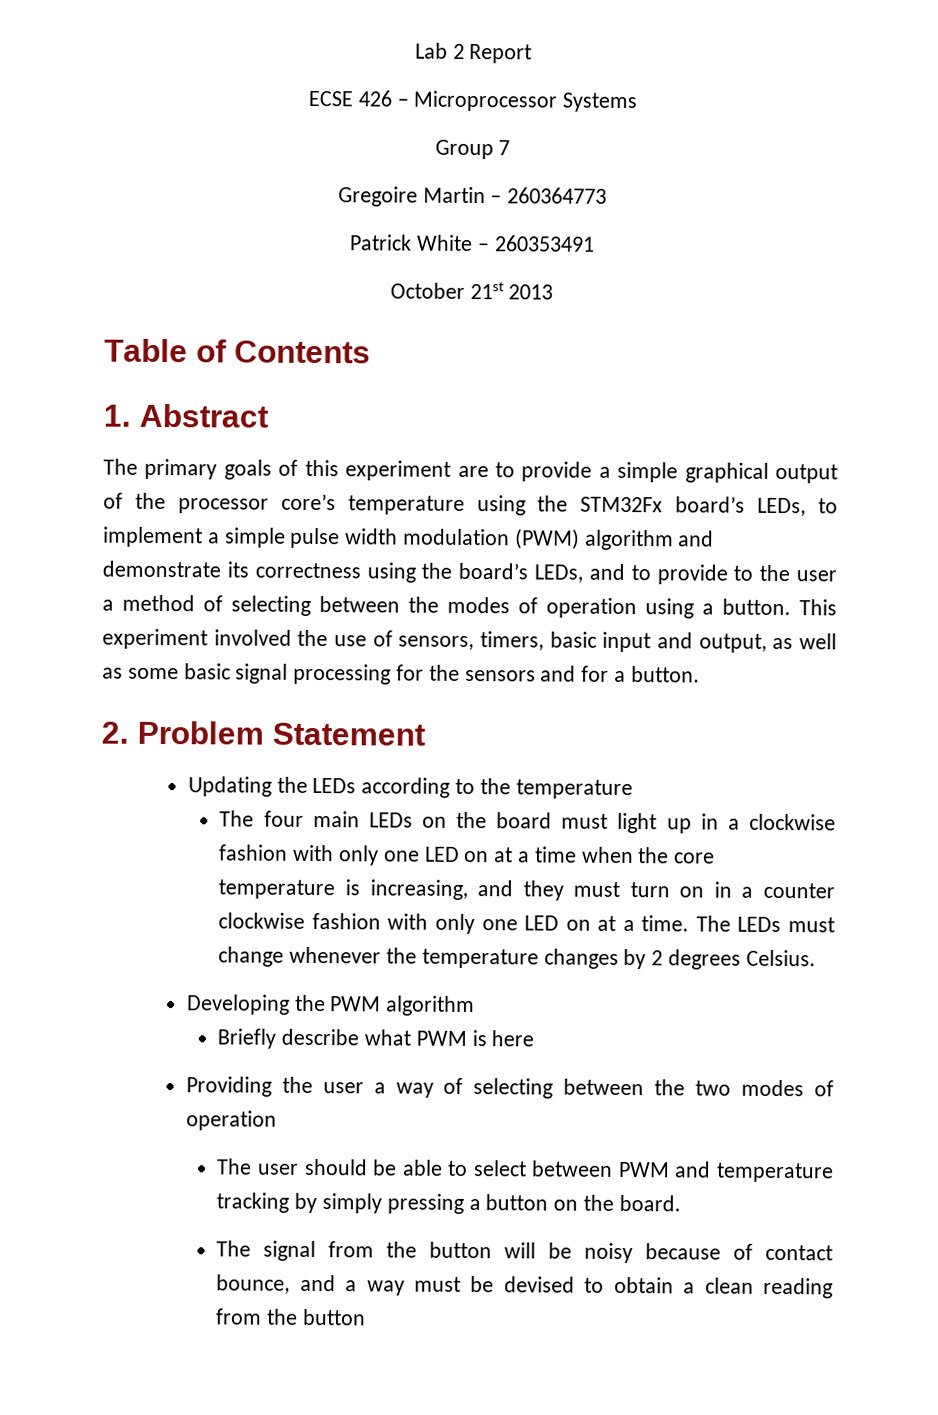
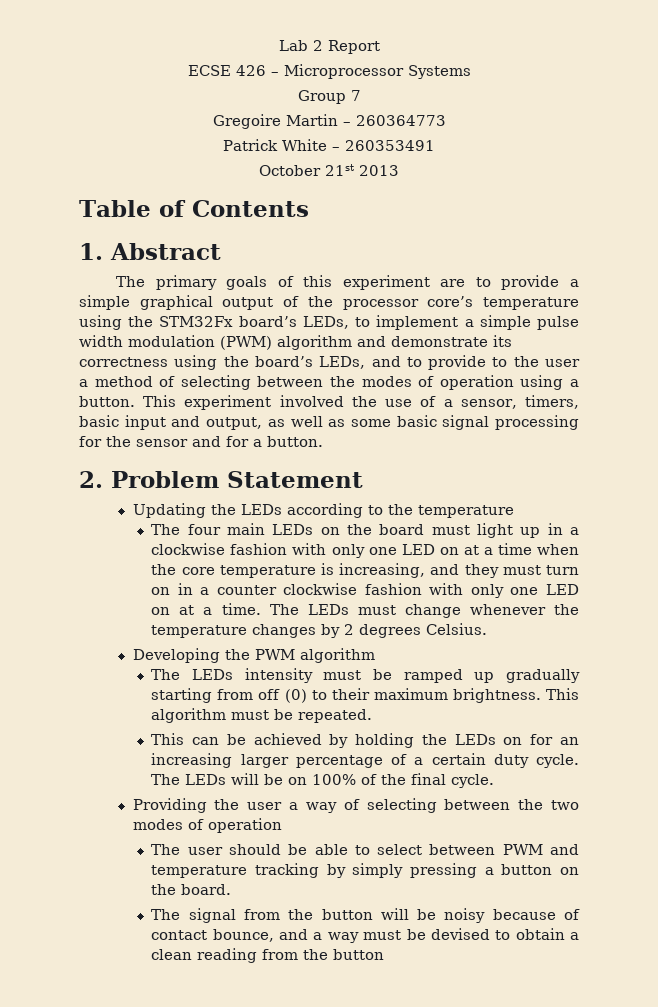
[398,635,475,651] sensors, -> [443,399,517,409] a sensor,
[464,669,536,682] sensors -> [136,439,188,447] sensor
[217,1028,535,1049] Briefly describe what PWM is here -> [151,668,580,683] [151,688,579,703] [151,708,373,723] [151,733,579,748] [151,753,579,768] [151,773,495,788] The LEDs intensity must be ramped up gradually starting from off (0) to their maximum brightness. This algorithm must be repeated. // This can be achieved by holding the LEDs on for an increasing larger percentage of a certain duty cycle. The LEDs will be on 100% of the final cycle.

